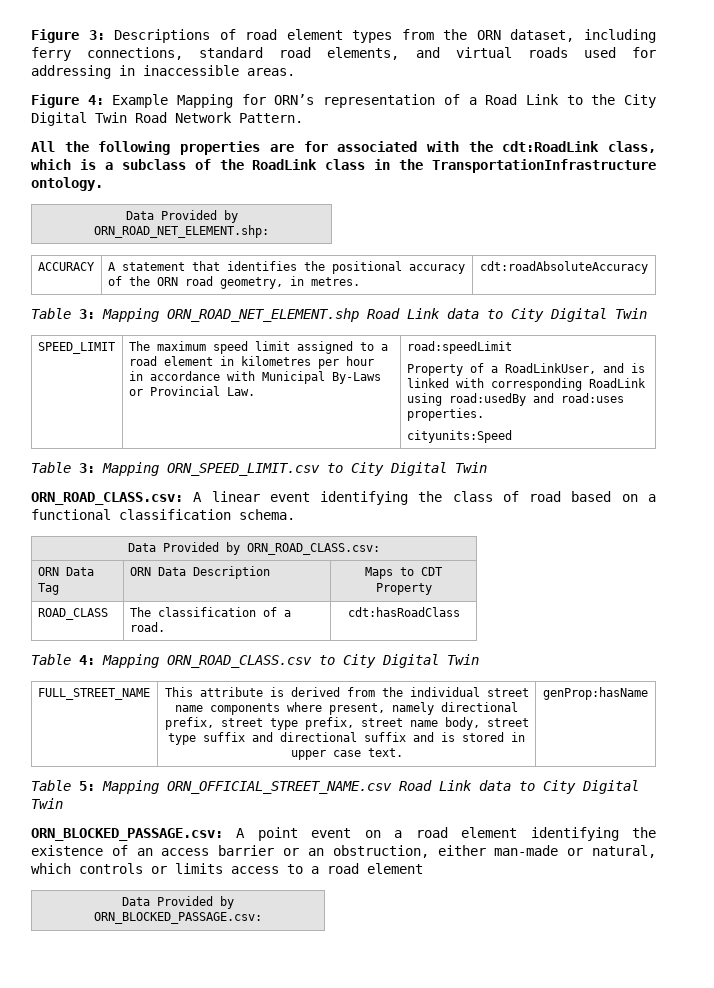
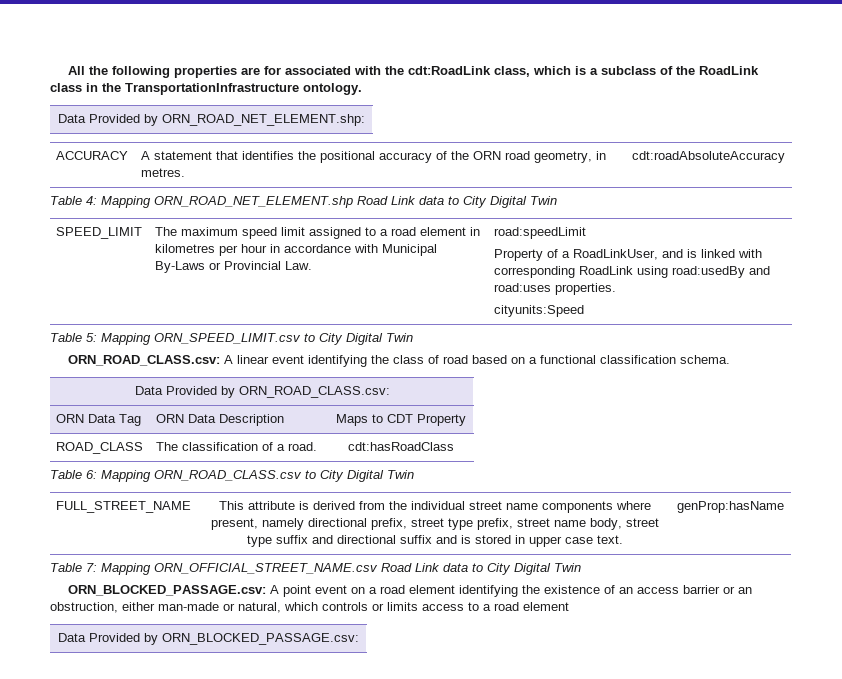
[31,29,656,43] [31,47,656,61] [31,65,295,79] [31,94,657,108] [31,112,303,126] Figure 3: Descriptions of road element types from the ORN dataset, including ferry connections, standard road elements, and virtual roads used for addressing in inaccessible areas. // Figure 4: Example Mapping for ORN’s representation of a Road Link to the City Digital Twin Road Network Pattern. // -> (68, 70) none
[79,309,95,319] 3: -> [86,196,97,205] 4:
[79,463,95,473] 3: -> [86,333,97,342] 5:
[79,655,95,665] 4: -> [86,470,97,479] 6:
[79,781,95,791] 5: -> [86,563,97,572] 7:

